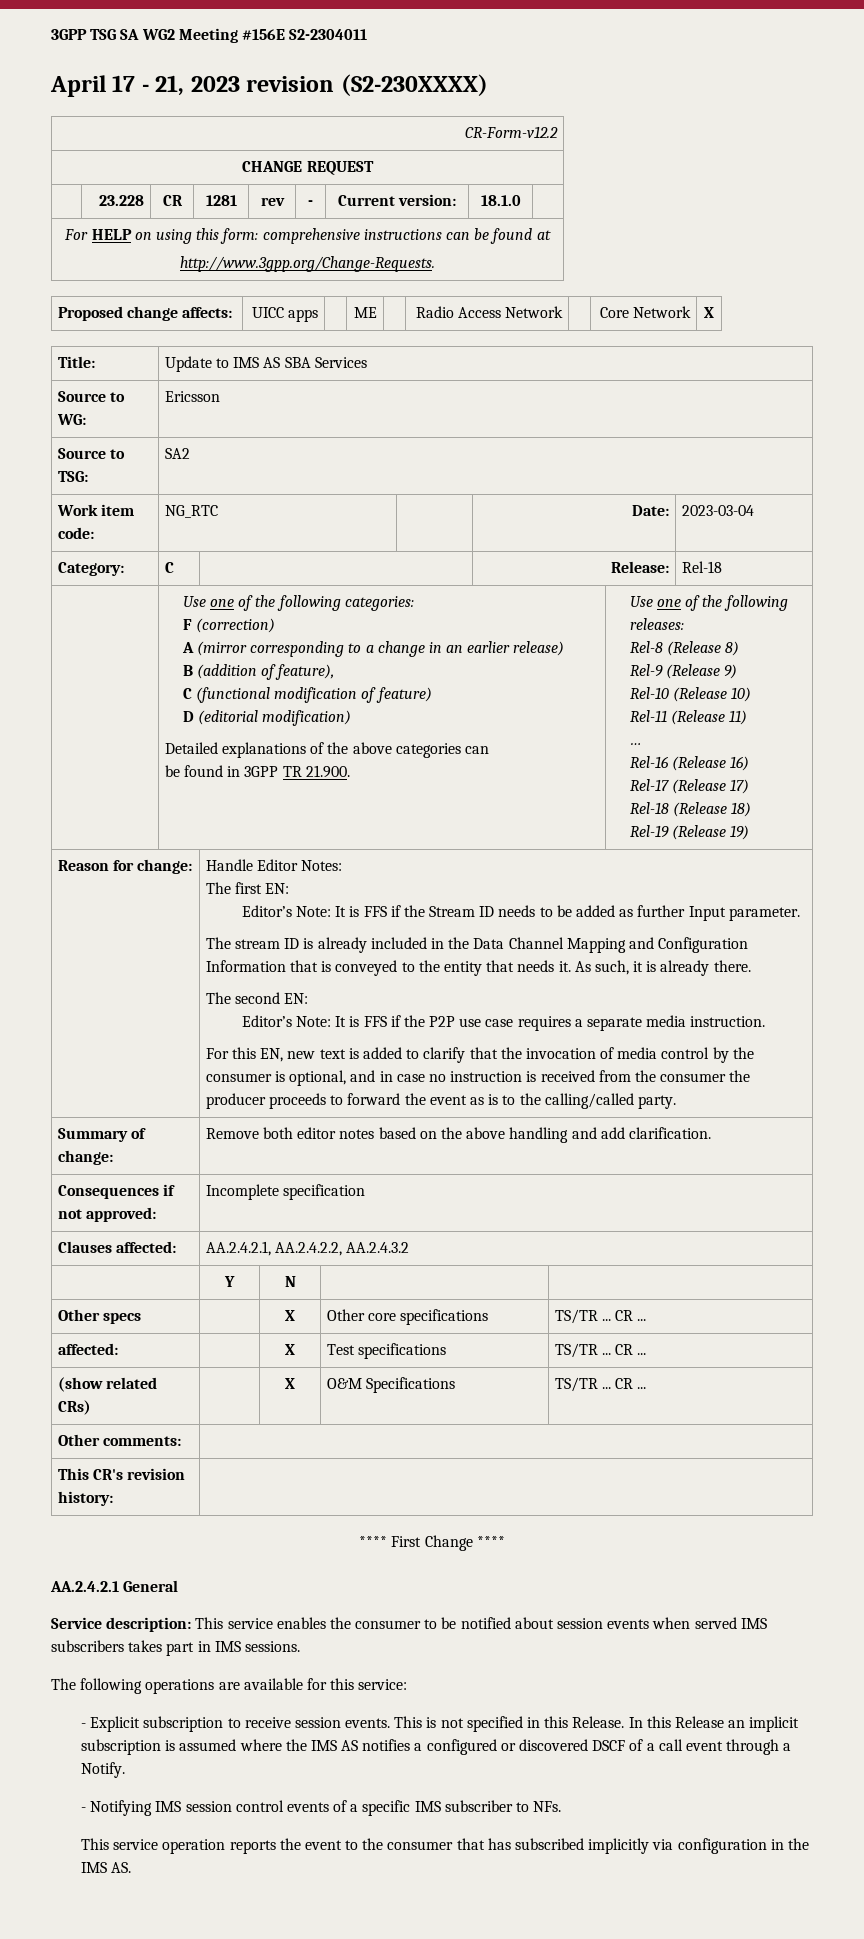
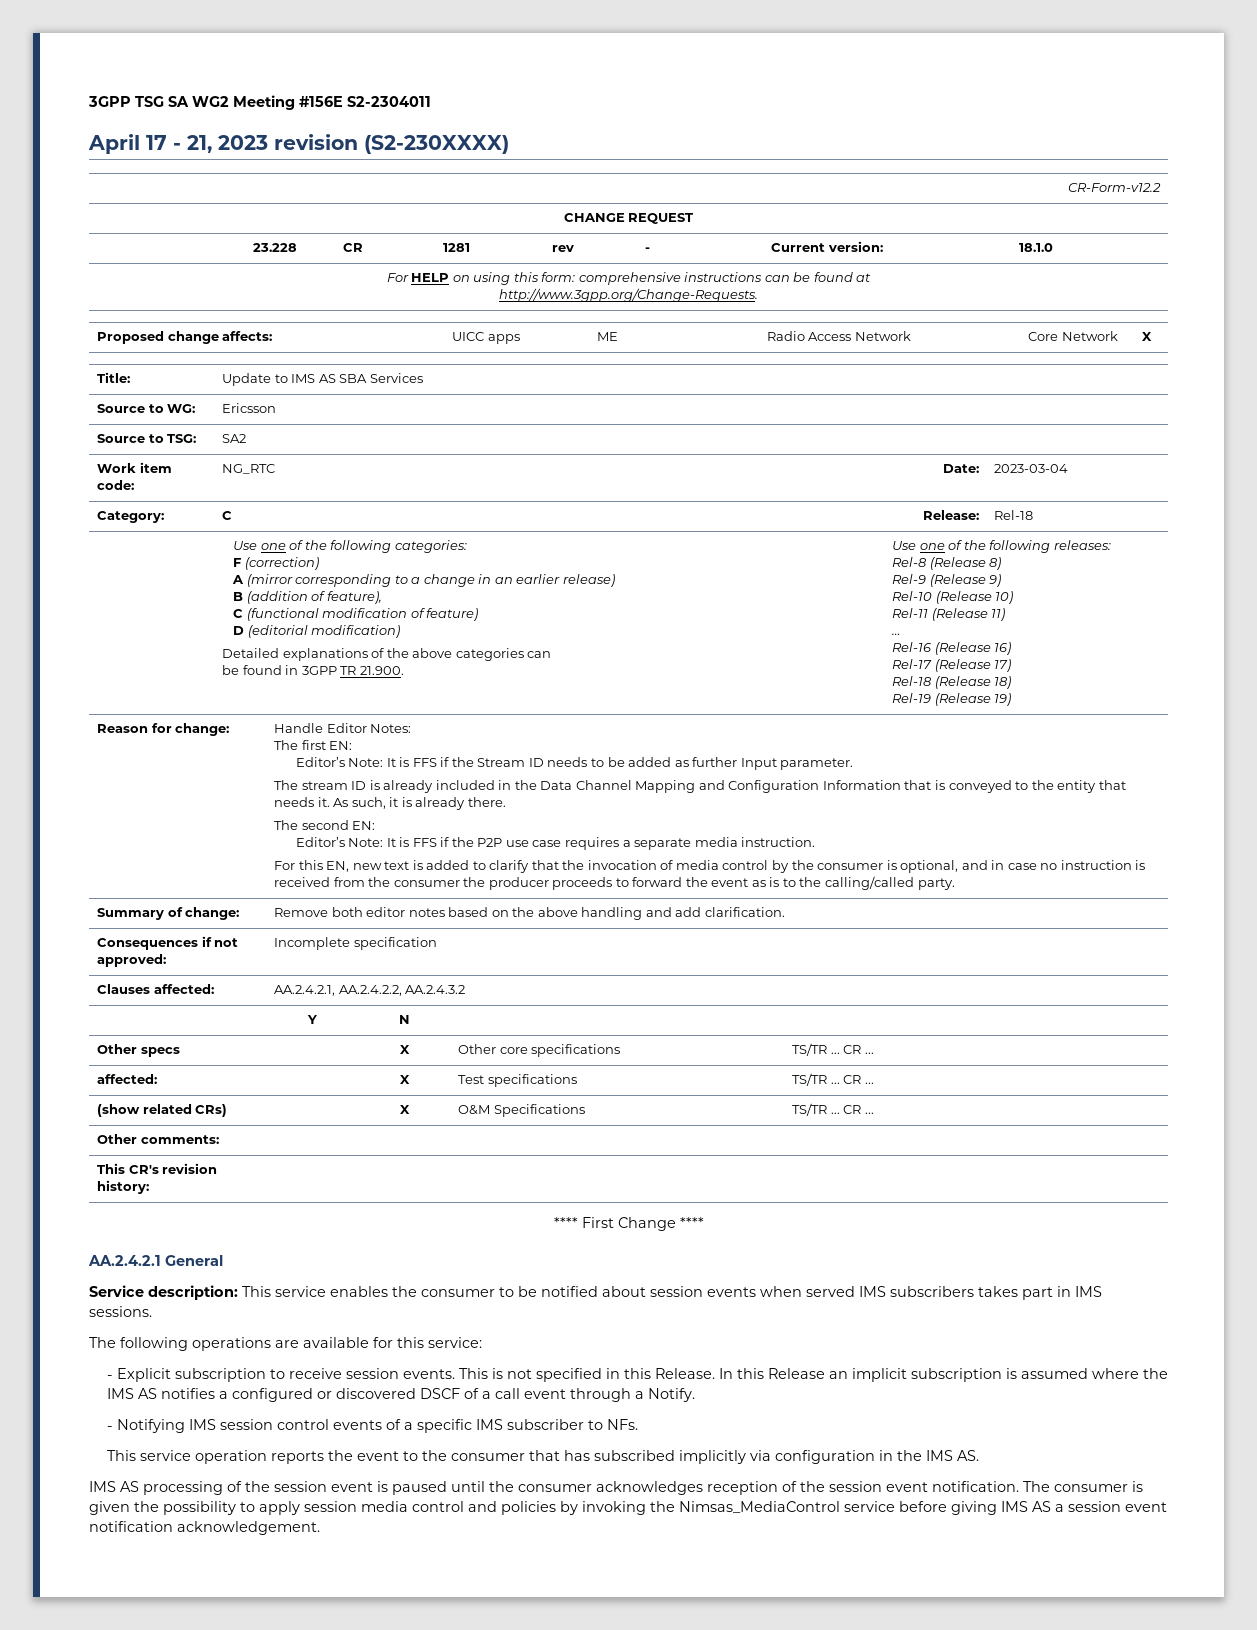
(132, 1867) none -> [89,1481,1143,1495] [89,1501,1167,1515] [89,1521,320,1535] // IMS AS processing of the session event is paused until the consumer acknowledges reception of the session event notification. The consumer is given the possibility to apply session media control and policies by invoking the Nimsas_MediaControl service before giving IMS AS a session event notification acknowledgement.

